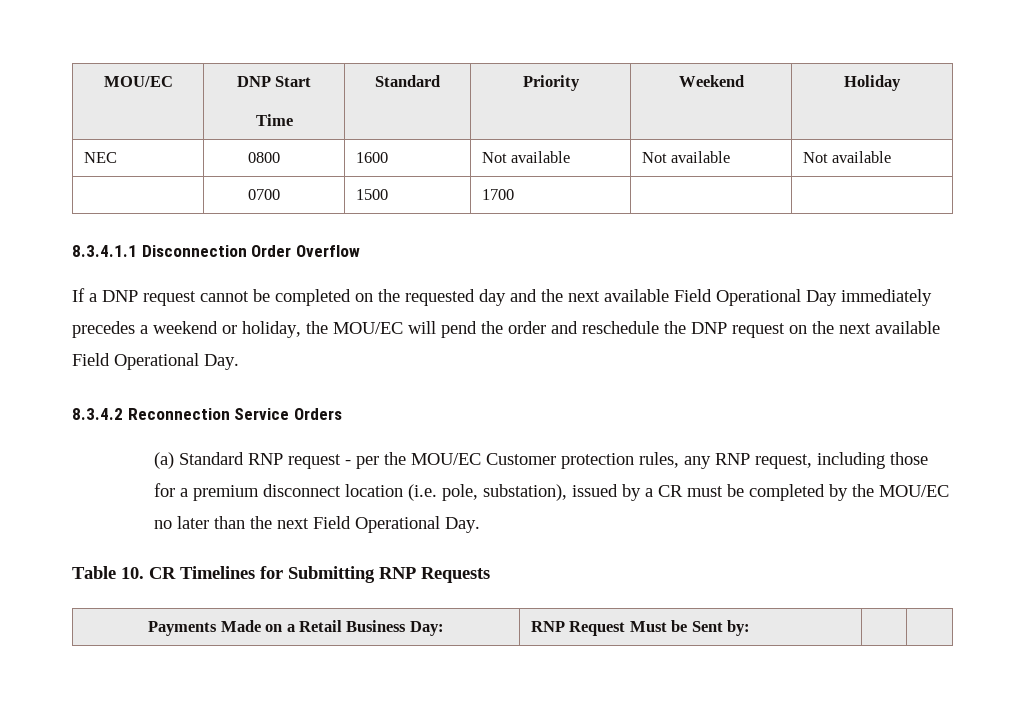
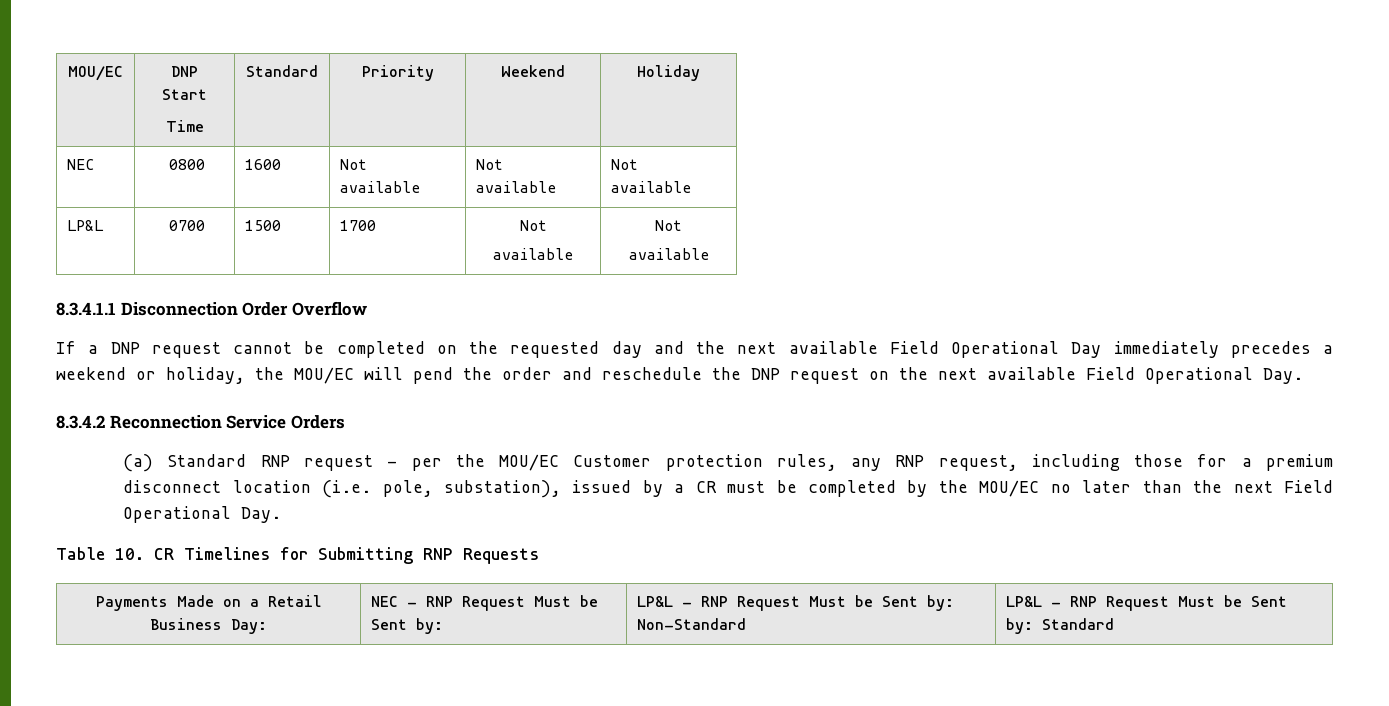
(892, 157) none -> [67,220,105,231] LP&L
(514, 194) | -> [519,220,547,231] [493,248,573,260] [655,220,682,231] [628,248,709,260] Not // available | Not // available
(444, 628) none -> [371,596,418,607] NEC -
(751, 628) | -> [637,595,955,611] [637,618,747,630] [1006,595,1288,611] [1006,618,1115,634] LP&L - RNP Request Must be Sent by: Non-Standard | LP&L - RNP Request Must be Sent by: Standard

